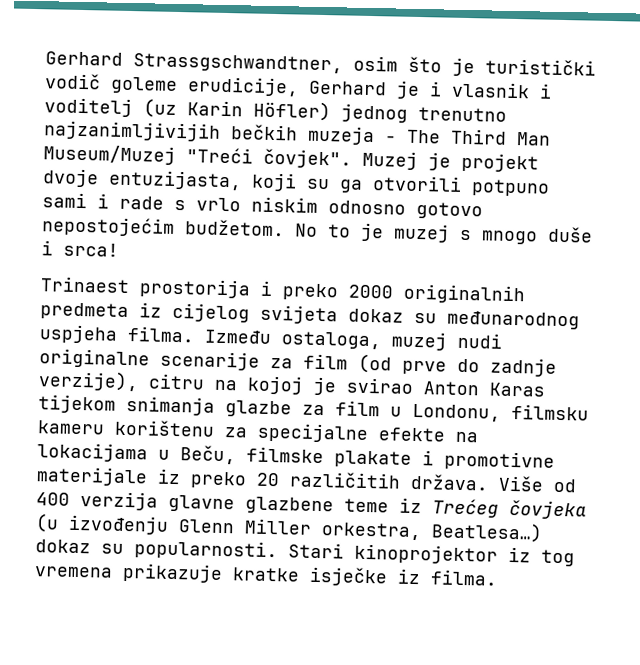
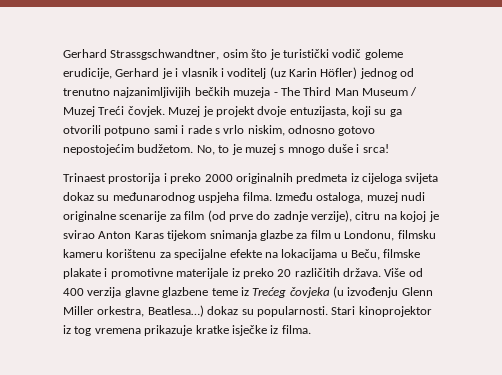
(408, 113) none -> [400,68,415,77] od
[43,144,352,169] Museum/Muzej "Treći čovjek". -> [362,87,418,96] [63,106,165,117] Museum / Muzej Treći čovjek.
[251,196,318,213] niskim -> [247,125,285,136] niskim,
[294,223,318,237] No -> [196,145,215,155] No,
[172,302,250,323] cijelog -> [362,173,402,184] cijeloga

